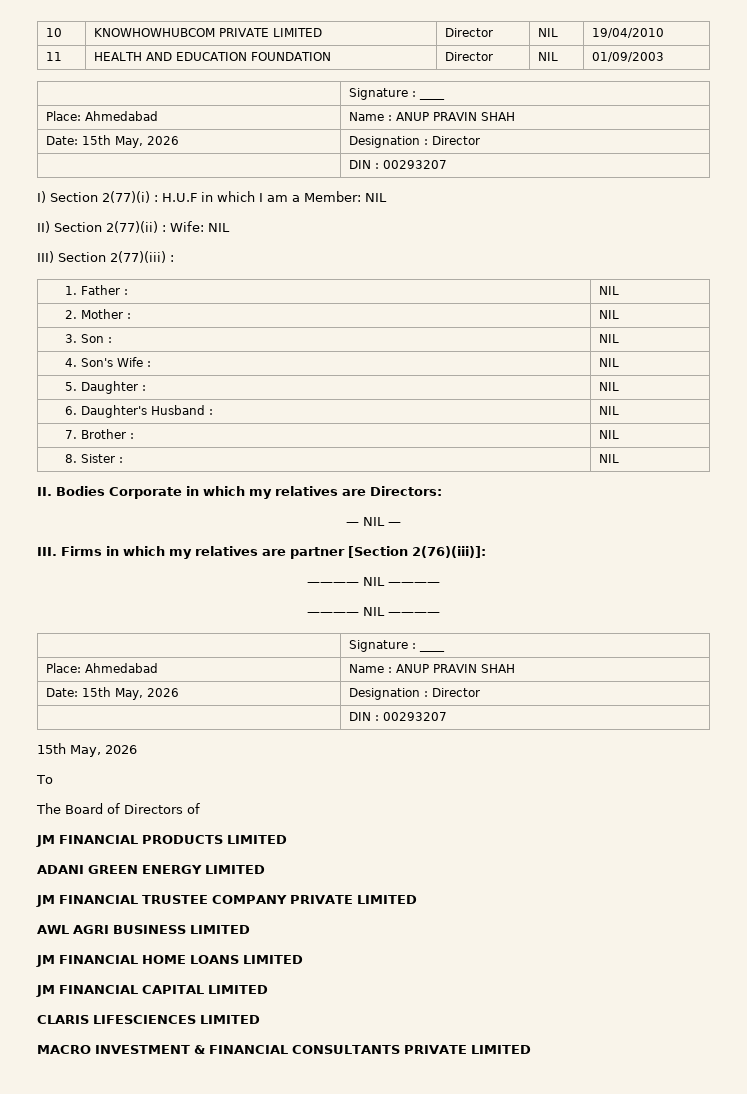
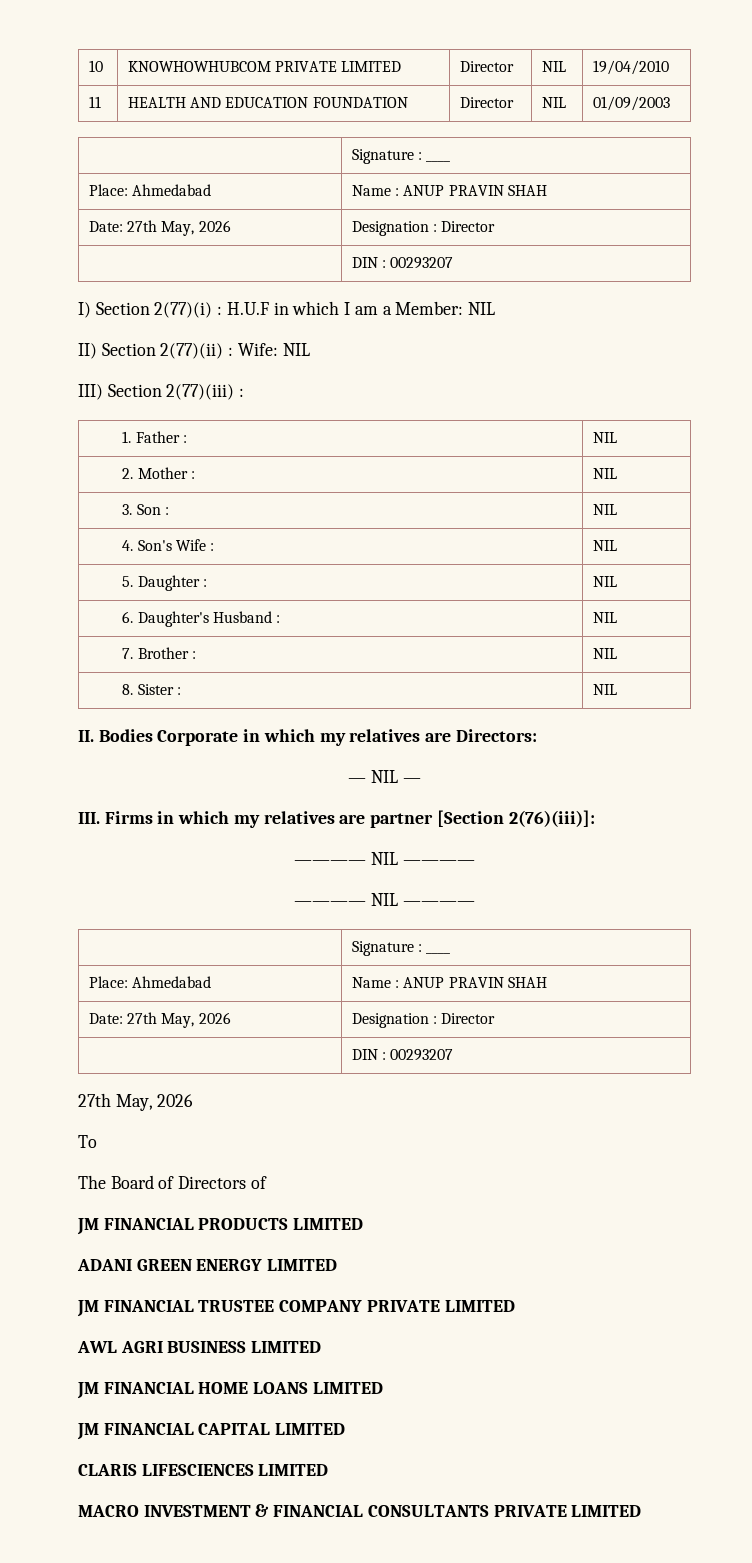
[82,135,112,145] 15th -> [126,220,157,232] 27th
[82,687,180,700] [349,688,481,700] [349,712,448,721] [37,743,66,754] 15th May, 2026 | Designation : Director // | DIN : 00293207 // 15th -> [126,1012,231,1028] [351,1013,496,1028] [351,1049,454,1061] [78,1093,111,1107] 27th May, 2026 | Designation : Director // | DIN : 00293207 // 27th

